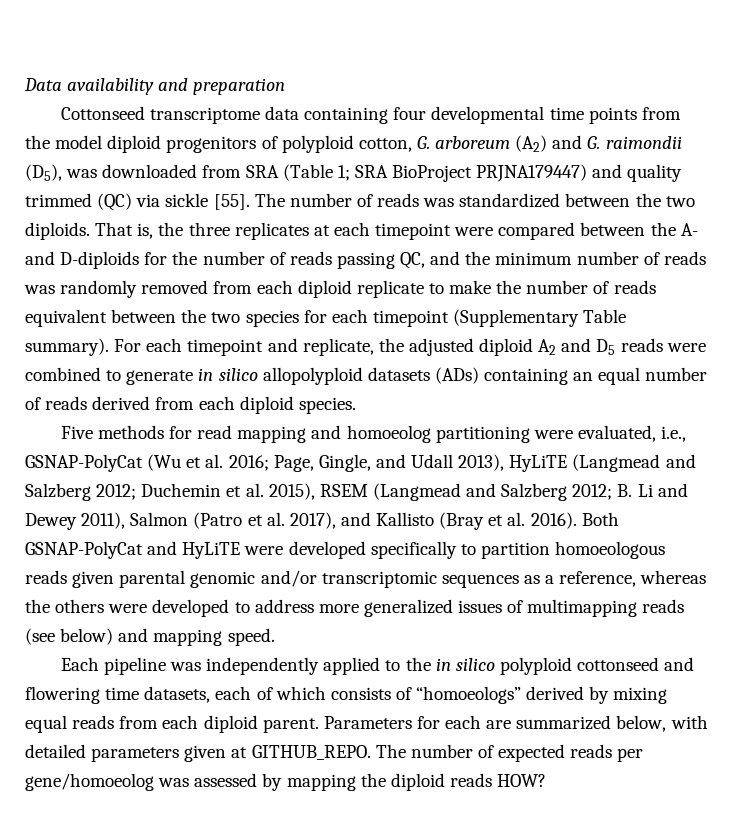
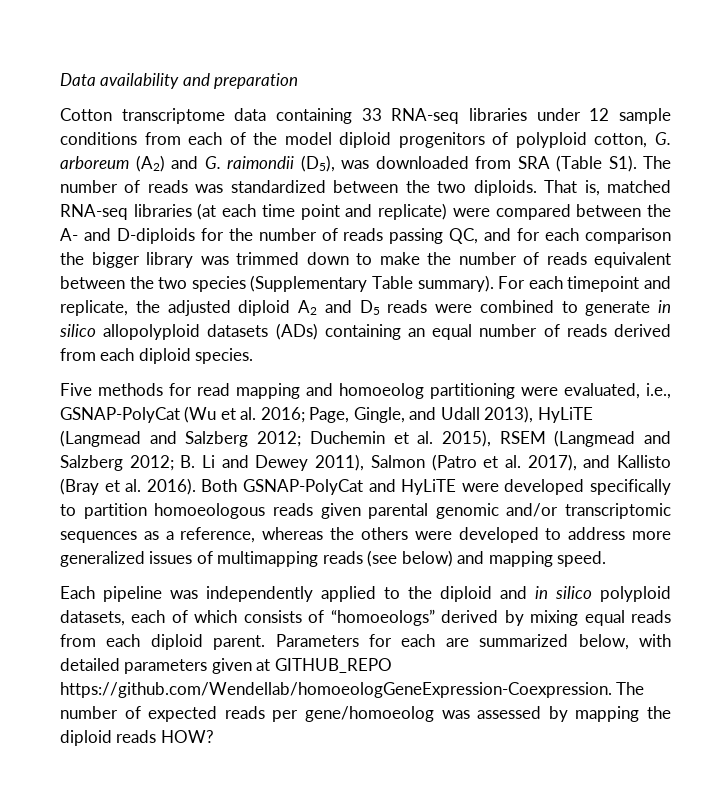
[60,106,145,120] Cottonseed -> [60,108,112,121] Cotton
[393,106,681,124] four developmental time points from -> [361,108,671,124] [60,132,246,145] 33 RNA-seq libraries under 12 sample conditions from each of
[337,164,683,182] [25,193,250,211] 1; SRA BioProject PRJNA179447) and quality trimmed (QC) via sickle [55]. -> [608,155,637,172] S1).
[158,222,452,240] the three replicates at each timepoint -> [607,180,671,193] [60,203,448,220] matched RNA-seq libraries (at each time point and replicate)
[465,251,706,265] [24,280,424,298] the minimum number of reads was randomly removed from each diploid replicate -> [517,228,671,244] [60,252,349,268] for each comparison the bigger library was trimmed down
[303,309,449,327] for each timepoint -> (246, 284) none
(431, 664) none -> [440,586,527,602] diploid and
[577,657,695,671] [25,686,140,704] cottonseed and flowering time -> (671, 594) none
[251,745,371,760] GITHUB_REPO. -> [274,658,392,673] [60,682,612,698] GITHUB_REPO https://github.com/Wendellab/homoeologGeneExpression-Coexpression.

